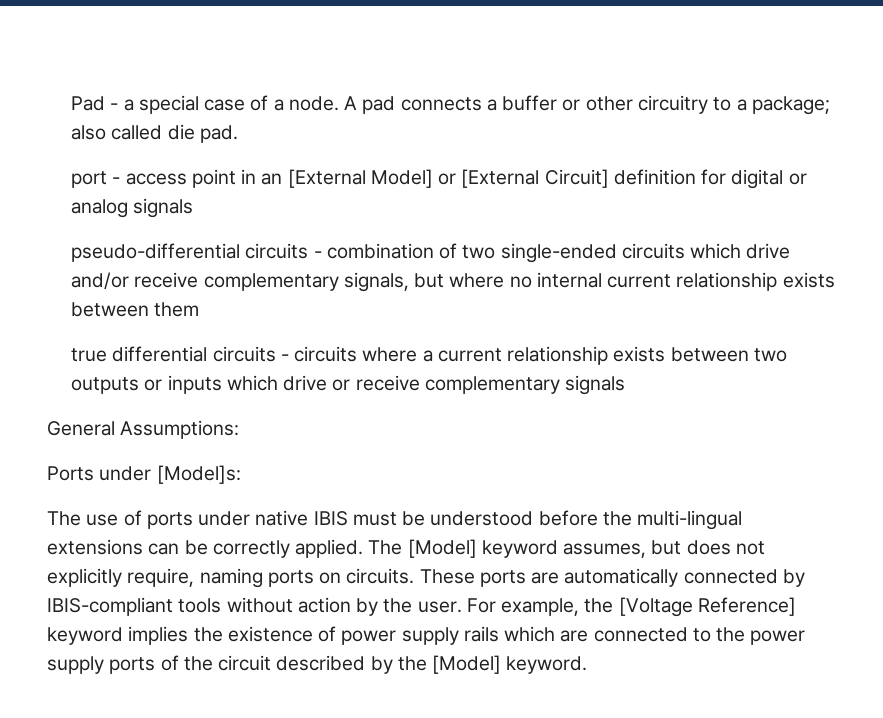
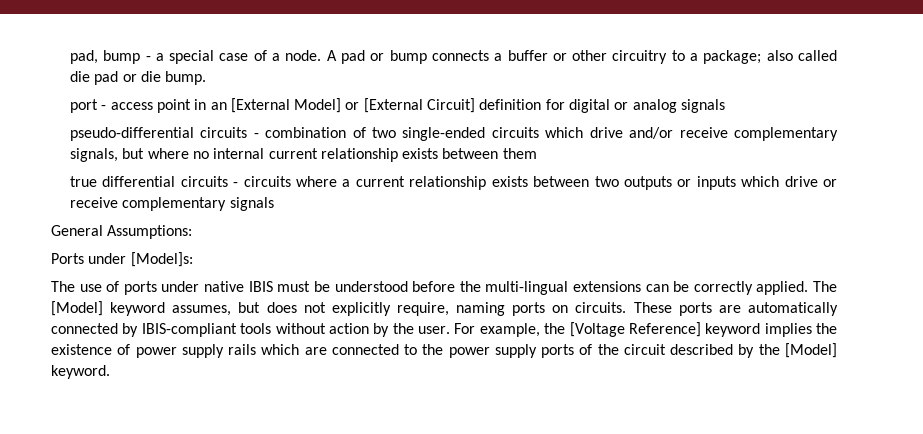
[71,96,106,111] Pad -> [69,50,141,64] pad, bump
(396, 105) none -> [370,50,427,64] or bump
[199,125,238,143] pad. -> [94,71,207,85] pad or die bump.

